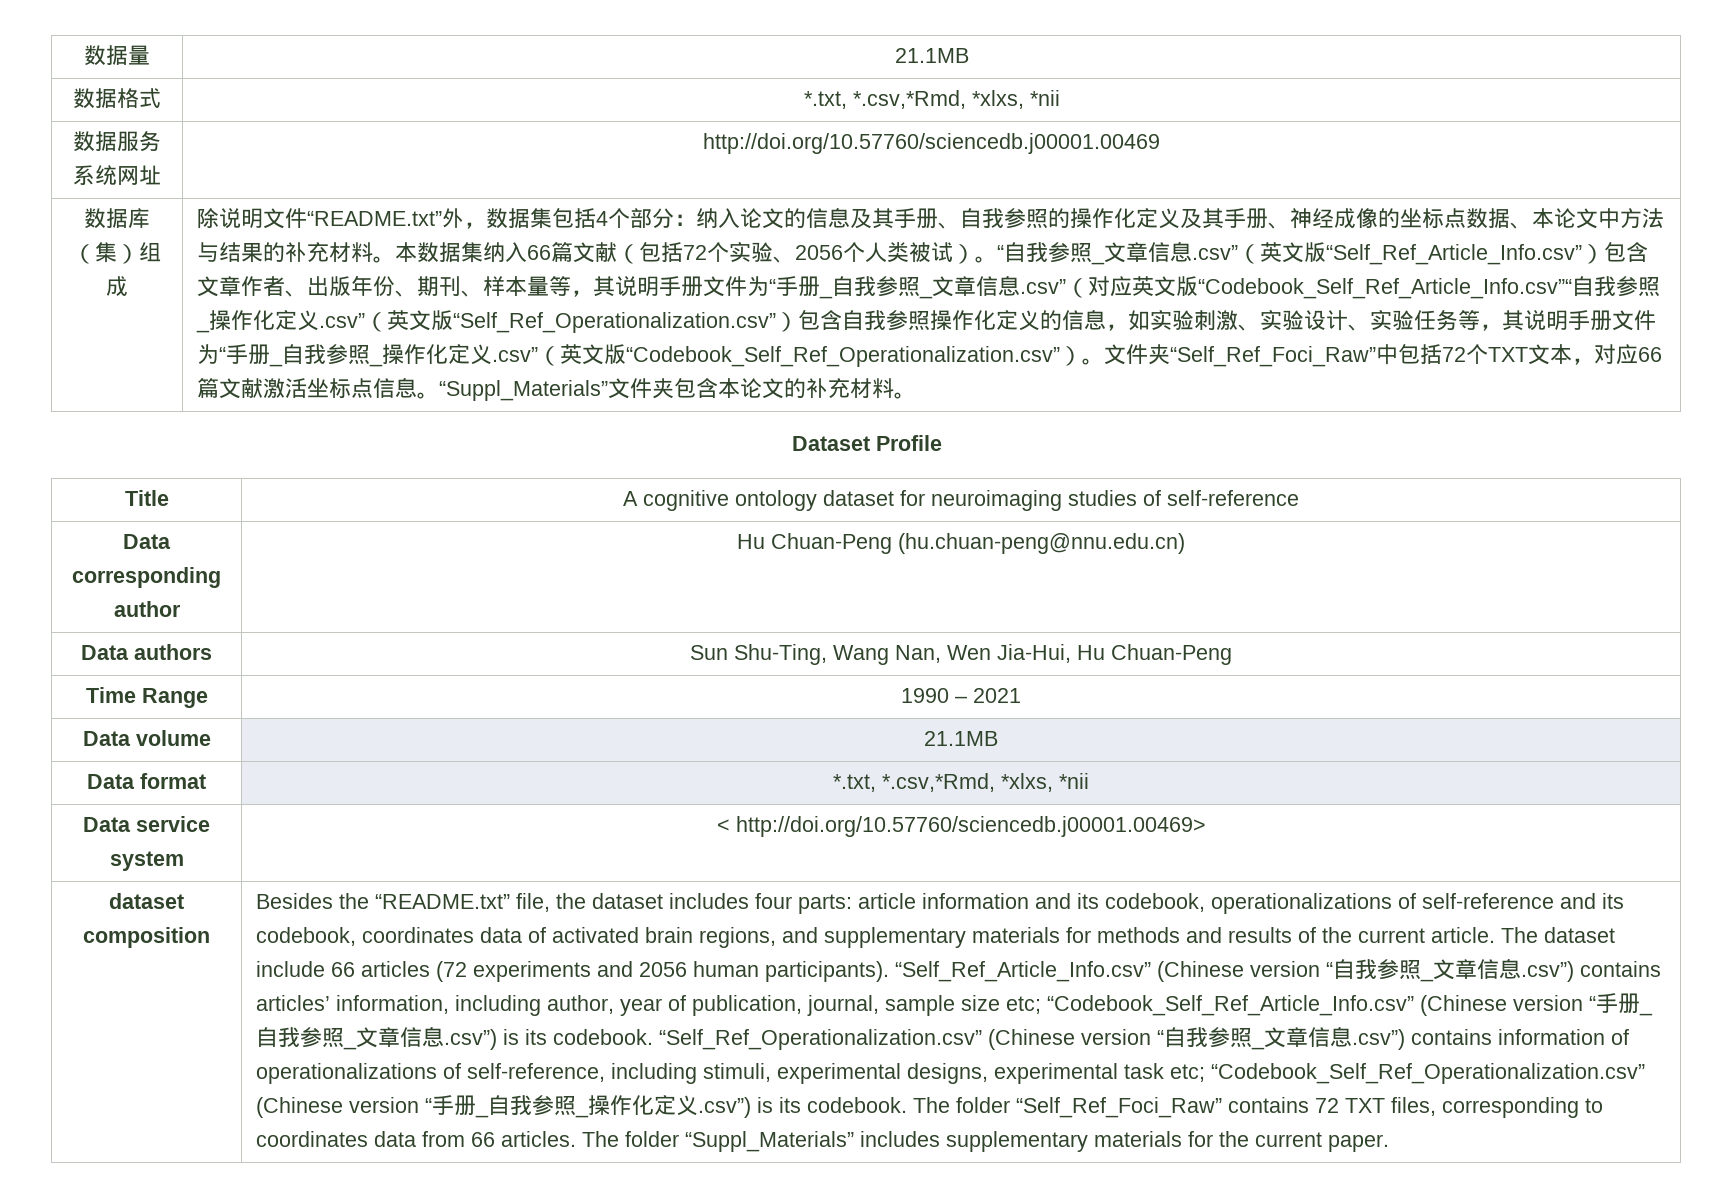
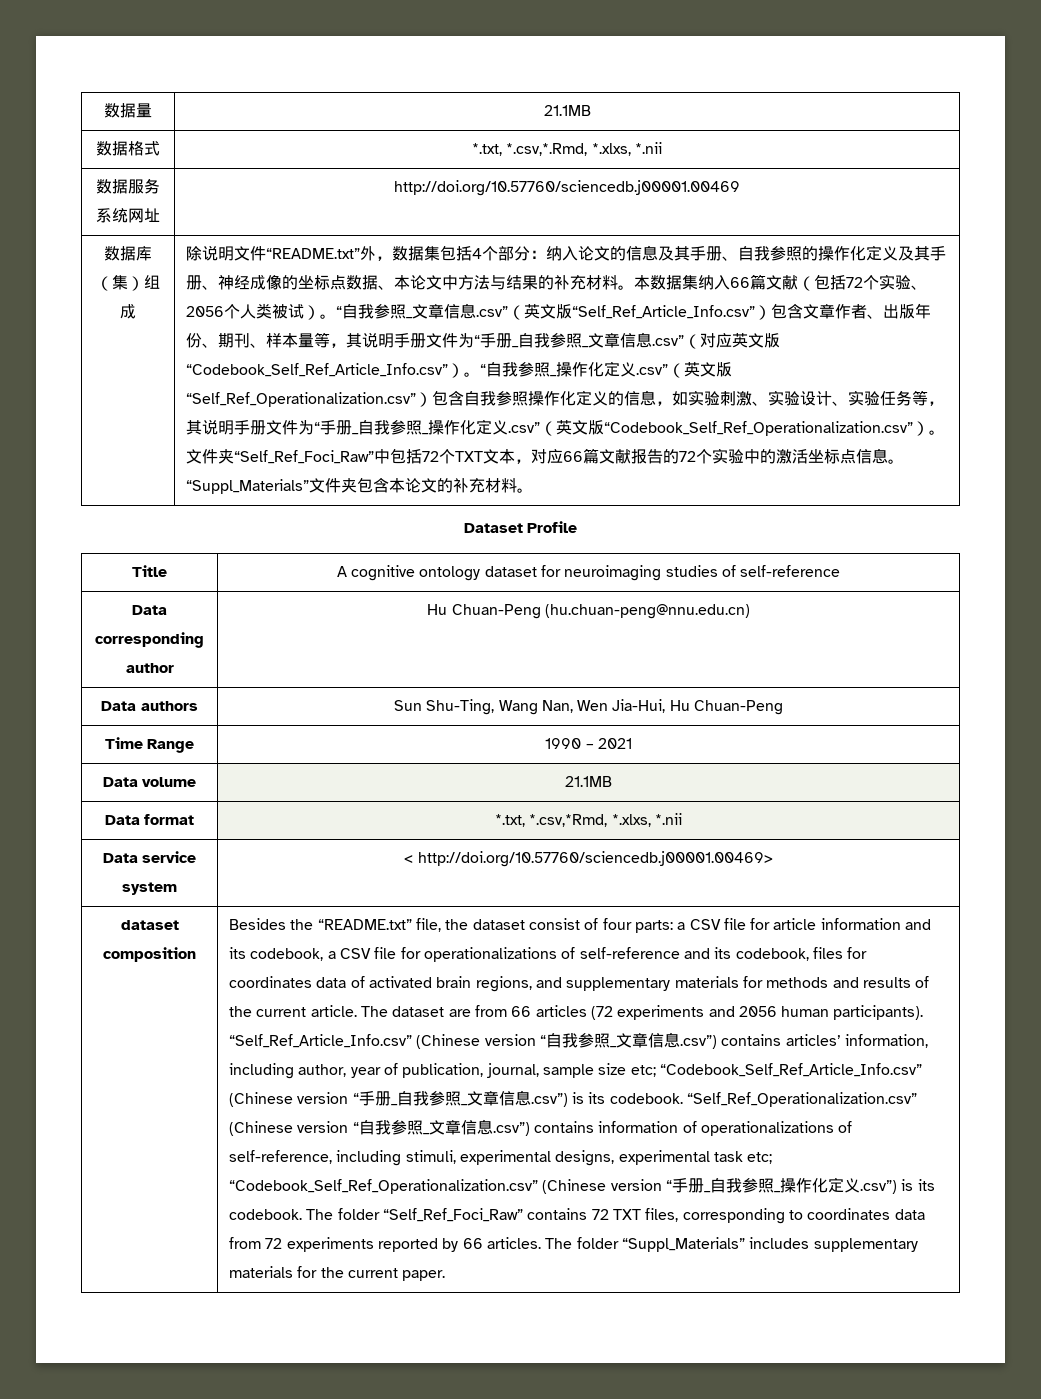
[852,90,1060,109] *.csv,*Rmd, *xlxs, *nii -> [506,142,662,156] *.csv,*.Rmd, *.xlxs, *.nii
[1198,278,1573,299] “Codebook_Self_Ref_Article_Info.csv”“ -> [186,363,487,378] “Codebook_Self_Ref_Article_Info.csv”）。“
(264, 388) none -> [631,448,777,464] 报告的72个实验中的
[1001,773,1089,792] *xlxs, *nii -> [611,813,682,827] *.xlxs, *.nii
[669,893,853,914] includes four parts: -> [528,918,771,933] consist of four parts: a CSV file for
(1206, 902) none -> [327,947,421,959] a CSV file for
(357, 936) none -> [812,947,868,959] files for
[256,961,326,977] include -> [448,1005,507,1017] are from
(466, 1139) none -> [265,1237,459,1252] 72 experiments reported by

